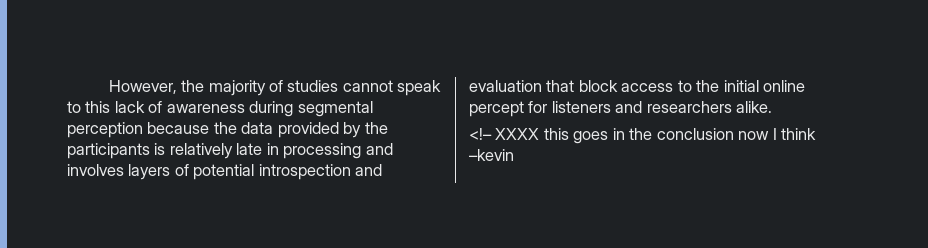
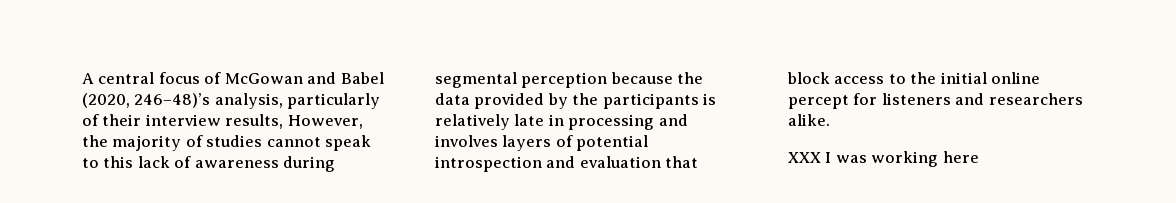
(108, 87) none -> [82,72,384,84] [82,93,381,109] [82,114,284,129] A central focus of McGowan and Babel (2020, 246–48)’s analysis, particularly of their interview results,
[469,128,817,144] [469,149,514,161] <!– XXXX this goes in the conclusion now I think –kevin -> [788,151,979,167] XXX I was working here

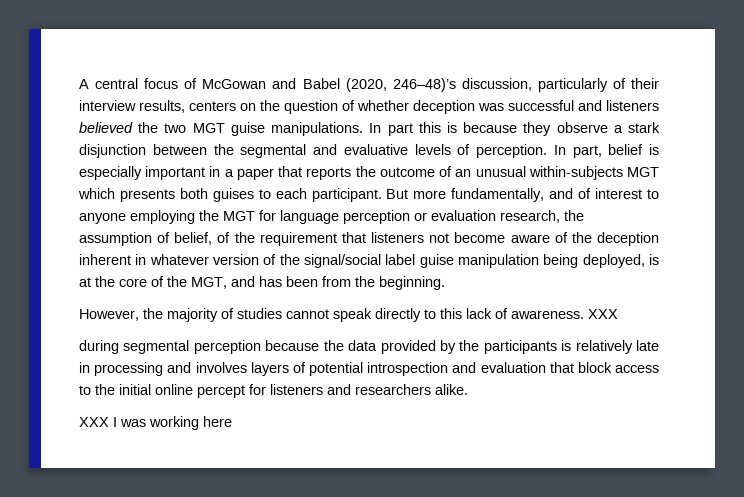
[214,93,283,109] analysis, -> [461,78,532,91] discussion,
(284, 121) none -> [189,100,659,114] [79,122,660,136] [79,144,659,158] [79,166,659,180] [78,188,659,202] [79,210,584,224] [79,232,659,246] [79,254,659,268] [79,276,445,290] centers on the question of whether deception was successful and listeners believed the two MGT guise manipulations. In part this is because they observe a stark disjunction between the segmental and evaluative levels of perception. In part, belief is especially important in a paper that reports the outcome of an unusual within-subjects MGT which presents both guises to each participant. But more fundamentally, and of interest to anyone employing the MGT for language perception or evaluation research, the assumption of belief, of the requirement that listeners not become aware of the deception inherent in whatever version of the signal/social label guise manipulation being deployed, is at the core of the MGT, and has been from the beginning. //
(372, 143) none -> [375,308,421,322] directly
[194,160,279,168] awareness -> [511,309,618,319] awareness. XXX //

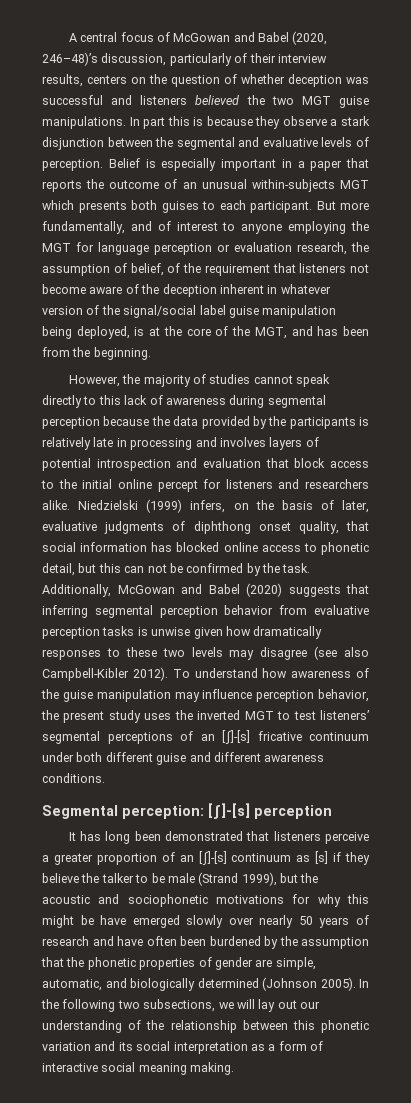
[553,144,644,158] In part, belief -> [108,158,140,168] Belief
[511,309,618,319] awareness. XXX // -> [165,397,226,405] awareness
[79,416,232,430] // XXX I was working here -> [78,499,369,513] [42,521,369,534] [42,542,369,555] [42,563,311,576] [42,583,369,597] [42,605,370,618] [42,626,323,639] [42,646,369,660] [42,667,369,681] [41,689,369,702] [41,710,370,723] [42,730,369,744] [42,752,325,765] [42,773,105,783] [42,803,332,819] [68,831,369,844] [42,851,370,865] [42,872,319,886] [42,894,369,907] [42,915,369,928] [42,936,369,949] [41,957,316,970] [42,977,369,991] [41,999,320,1012] [42,1020,369,1033] [42,1041,323,1054] [42,1062,235,1075] Niedzielski (1999) infers, on the basis of later, evaluative judgments of diphthong onset quality, that social information has blocked online access to phonetic detail, but this can not be confirmed by the task. Additionally, McGowan and Babel (2020) suggests that inferring segmental perception behavior from evaluative perception tasks is unwise given how dramatically responses to these two levels may disagree (see also Campbell-Kibler 2012). To understand how awareness of the guise manipulation may influence perception behavior, the present study uses the inverted MGT to test listeners’ segmental perceptions of an [ʃ]-[s] fricative continuum under both different guise and different awareness conditions. // Segmental perception: [ʃ]-[s] perception // It has long been demonstrated that listeners perceive a greater proportion of an [ʃ]-[s] continuum as [s] if they believe the talker to be male (Strand 1999), but the acoustic and sociophonetic motivations for why this might be have emerged slowly over nearly 50 years of research and have often been burdened by the assumption that the phonetic properties of gender are simple, automatic, and biologically determined (Johnson 2005). In the following two subsections, we will lay out our understanding of the relationship between this phonetic variation and its social interpretation as a form of interactive social meaning making.

